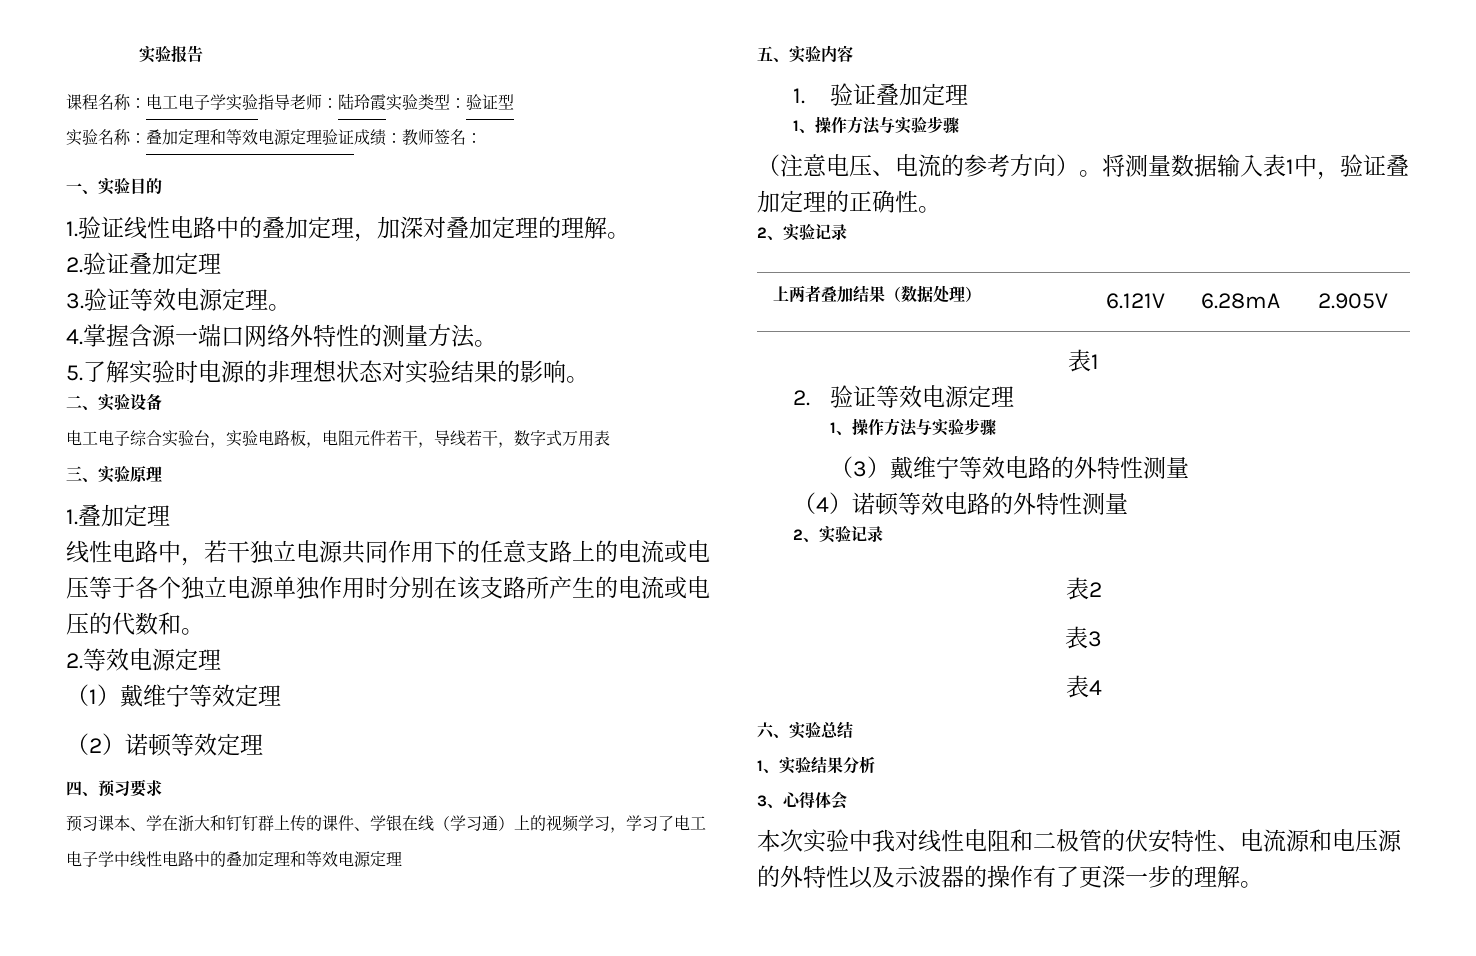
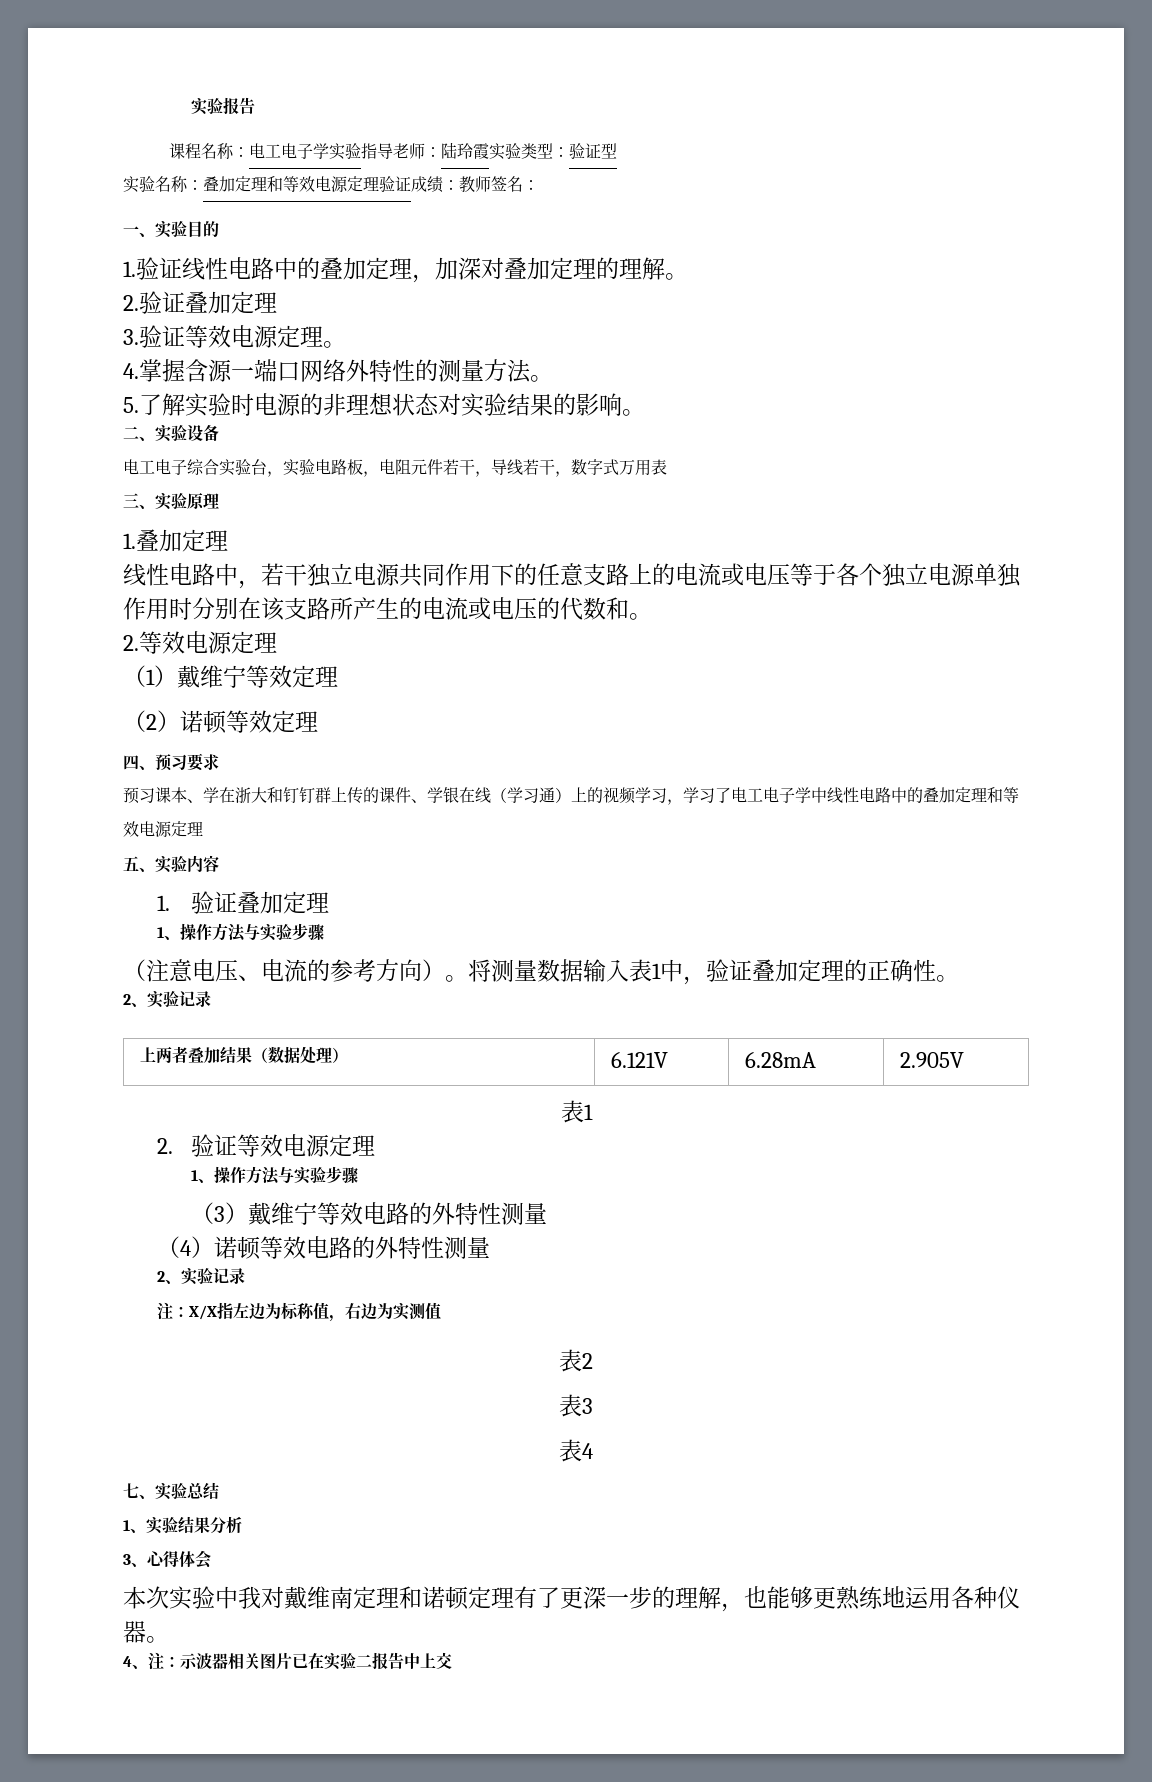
(884, 534) none -> [156,1302,441,1322] // 注：X/X指左边为标称值，右边为实测值
[757,722,775,739] 六 -> [123,1483,139,1498] 七
[918,829,1402,853] [757,865,1033,889] 线性电阻和二极管的伏安特性、电流源和电压源的外特性以及示波器的操作 -> [284,1586,514,1610] 戴维南定理和诺顿定理
[1240,881,1263,888] 。 -> [721,1586,1020,1612] [123,1621,169,1643] [123,1652,452,1670] ，也能够更熟练地运用各种仪器。 // 4、注：示波器相关图片已在实验二报告中上交

